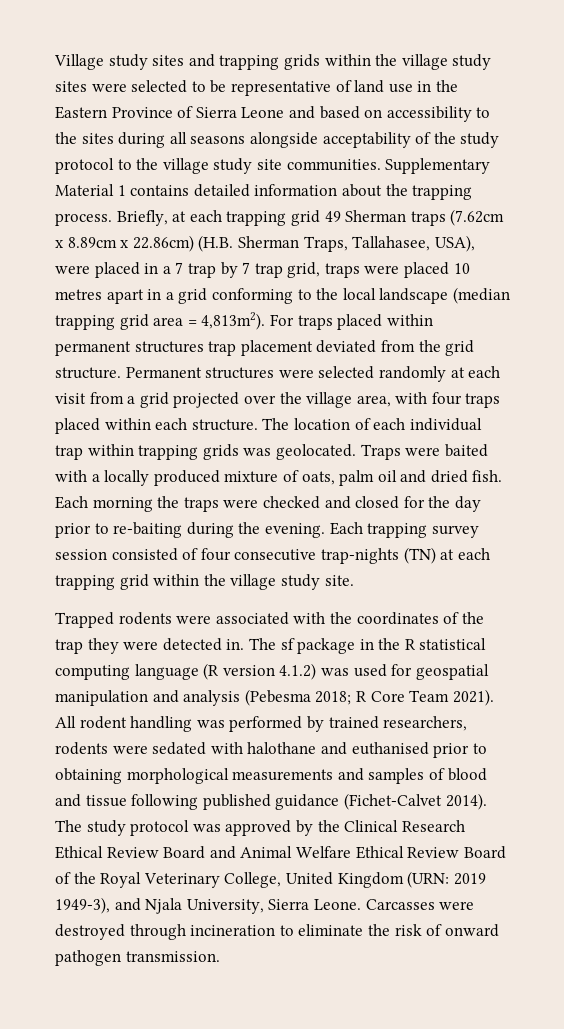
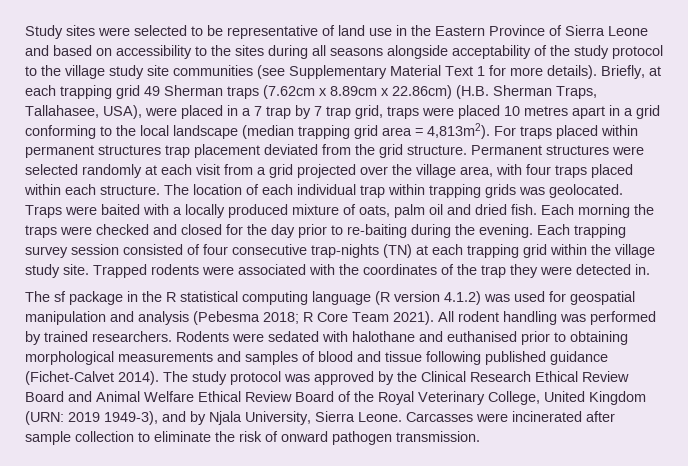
[54,54,492,70] Village study sites and trapping grids within the village study -> [25,25,63,39] Study
[286,158,491,174] [55,184,473,200] [55,213,112,226] communities. Supplementary Material 1 contains detailed information about the trapping process. -> [173,65,597,79] communities (see Supplementary Material Text 1 for more details).
(354, 580) // -> (89, 269) none
(245, 644) none -> (650, 269) //
[383,716,468,731] [55,742,108,755] researchers, rodents -> [92,331,229,342] researchers. Rodents
(141, 904) none -> [190,411,206,425] by
[55,924,276,940] destroyed through incineration -> [512,411,615,422] [25,431,134,445] incinerated after sample collection

